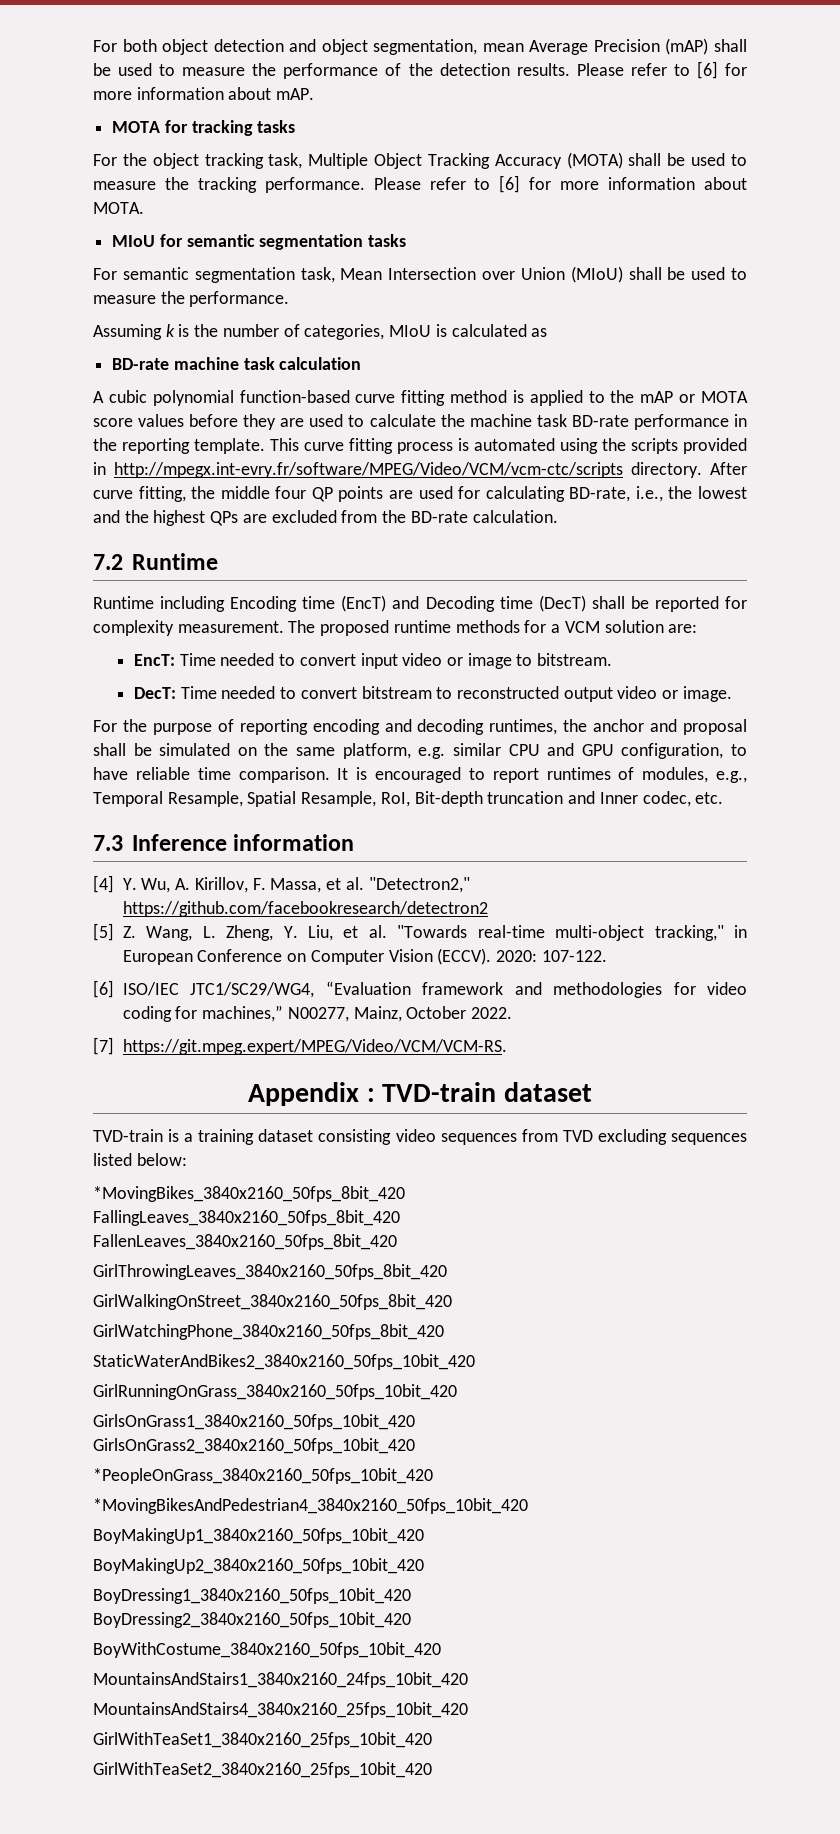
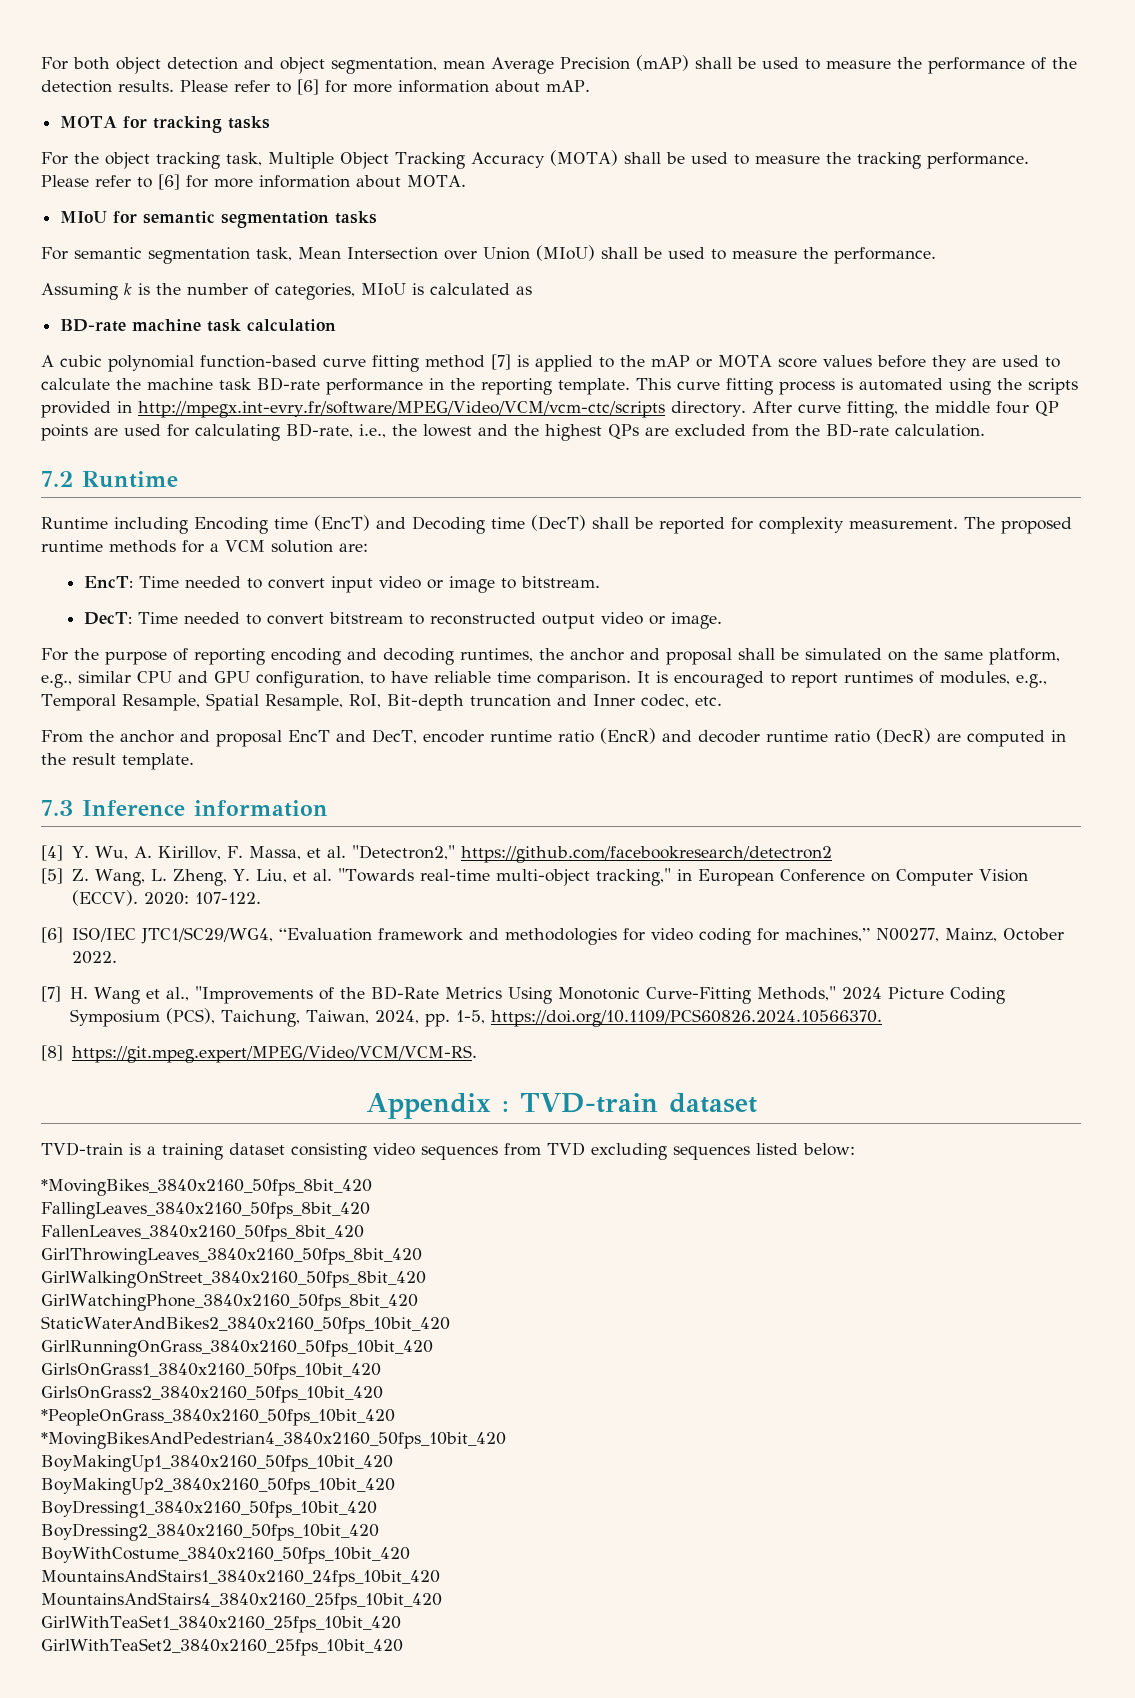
(508, 396) none -> [491,354,511,370] [7]
[418,747,446,759] e.g. -> [41,674,72,688] e.g.,
(724, 798) none -> [41,728,1066,747] [41,753,194,770] // From the anchor and proposal EncT and DecT, encoder runtime ratio (EncR) and decoder runtime ratio (DecR) are computed in the result template.
(114, 1046) none -> [69,986,1005,1004] [69,1008,882,1027] [41,1045,63,1061] H. Wang et al., "Improvements of the BD-Rate Metrics Using Monotonic Curve-Fitting Methods," 2024 Picture Coding Symposium (PCS), Taichung, Taiwan, 2024, pp. 1-5, https://doi.org/10.1109/PCS60826.2024.10566370. // [8]

